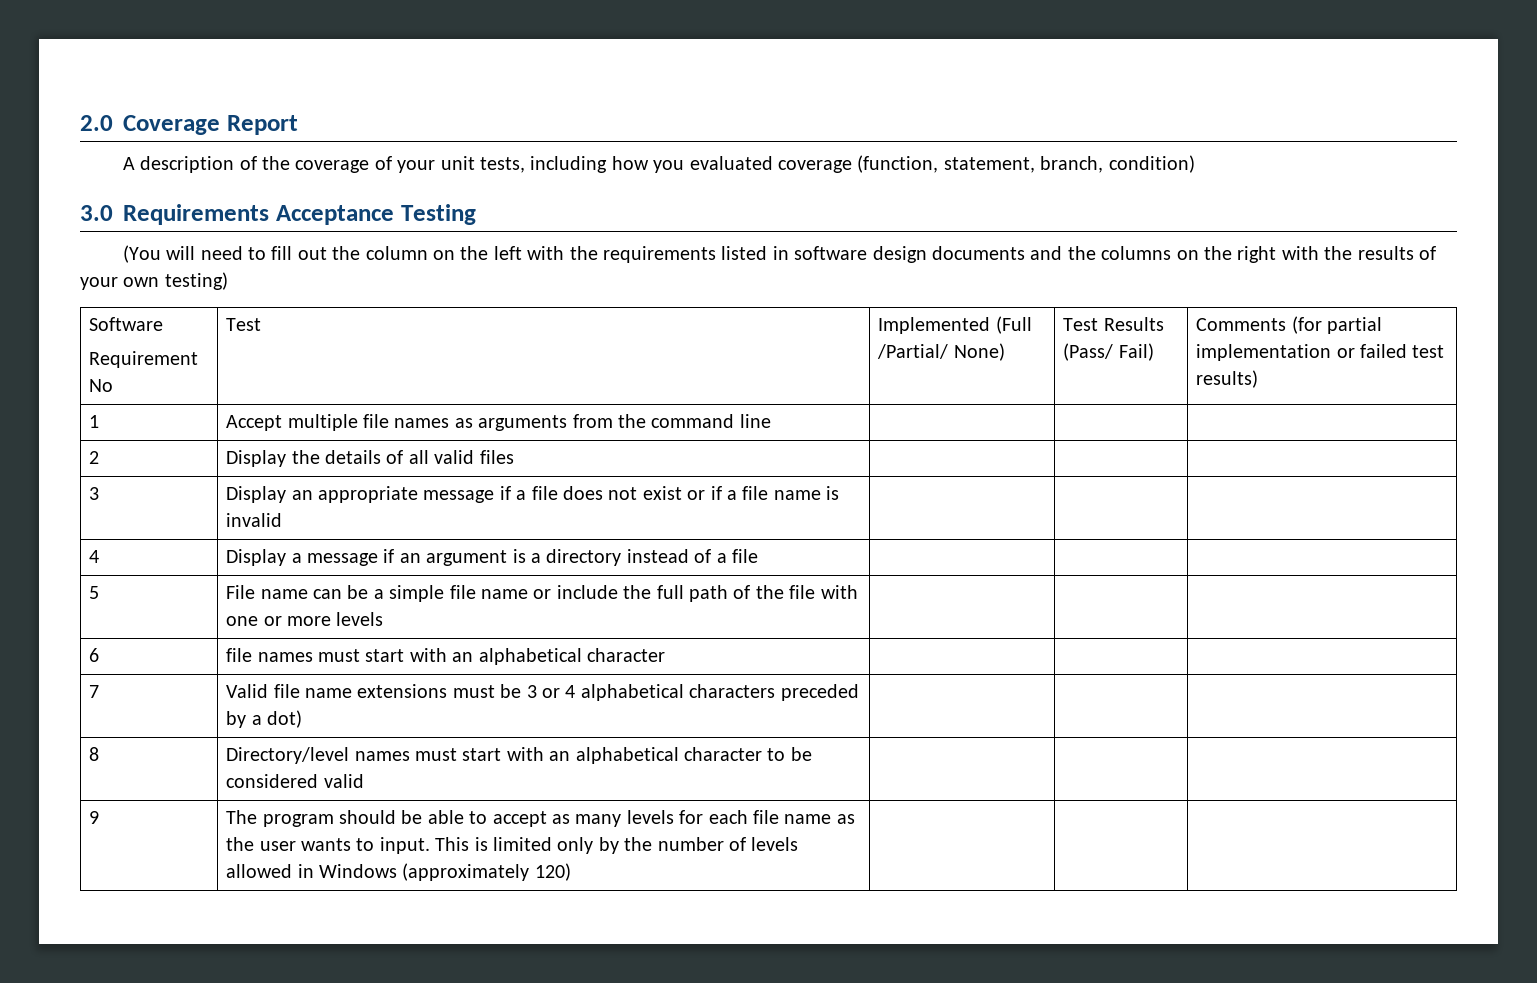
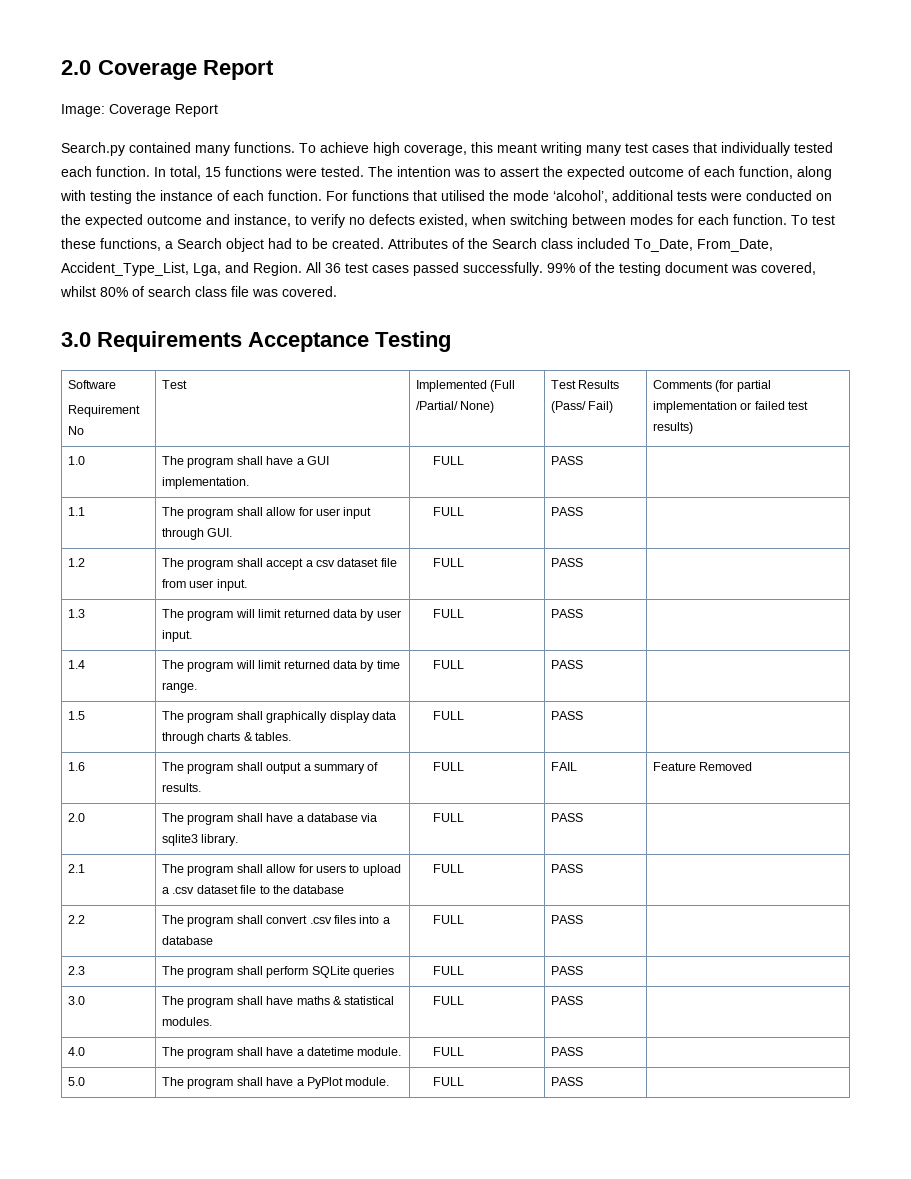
[122,155,1195,173] [80,204,476,225] [122,245,1437,263] [80,272,228,290] A description of the coverage of your unit tests, including how you evaluated coverage (function, statement, branch, condition) // 3.0 Requirements Acceptance Testing // (You will need to fill out the column on the left with the requirements listed in software design documents and the columns on the right with the results of your own testing) -> [61,104,218,117] [61,142,833,156] [61,166,832,180] [60,190,832,204] [61,214,835,228] [61,238,773,252] [61,262,816,276] [60,286,337,297] [61,331,451,352] Image: Coverage Report // Search.py contained many functions. To achieve high coverage, this meant writing many test cases that individually tested each function. In total, 15 functions were tested. The intention was to assert the expected outcome of each function, along with testing the instance of each function. For functions that utilised the mode ‘alcohol’, additional tests were conducted on the expected outcome and instance, to verify no defects existed, when switching between modes for each function. To test these functions, a Search object had to be created. Attributes of the Search class included To_Date, From_Date, Accident_Type_List, Lga, and Region. All 36 test cases passed successfully. 99% of the testing document was covered, whilst 80% of search class file was covered. // 3.0 Requirements Acceptance Testing
[89,415,100,428] [226,414,771,431] [89,451,100,464] [226,450,514,467] [89,487,100,500] [226,486,840,503] [226,513,283,527] [89,550,100,563] [226,549,758,566] [89,586,100,599] [226,585,858,602] [226,612,384,626] [89,648,100,662] [226,648,665,665] [89,685,100,698] [226,684,859,701] [226,710,302,728] [89,747,100,761] [226,747,812,764] [226,774,364,788] [89,811,100,824] [226,810,855,827] [226,837,799,854] [226,863,571,881] 1 | Accept multiple file names as arguments from the command line | | | // 2 | Display the details of all valid files | | | // 3 | Display an appropriate message if a file does not exist or if a file name is invalid | | | // 4 | Display a message if an argument is a directory instead of a file | | | // 5 | File name can be a simple file name or include the full path of the file with one or more levels | | | // 6 | file names must start with an alphabetical character | | | // 7 | Valid file name extensions must be 3 or 4 alphabetical characters preceded by a dot) | | | // 8 | Directory/level names must start with an alphabetical character to be considered valid | | | // 9 | The program should be able to accept as many levels for each file name as the user wants to input. This is limited only by the number of levels allowed in Windows (approximately 120) | | -> [68,456,86,465] [162,456,329,468] [162,477,250,489] [432,456,464,465] [551,456,584,465] [68,507,86,516] [162,507,372,519] [162,528,233,540] [432,507,464,516] [551,507,584,516] [68,558,86,567] [162,558,397,570] [162,579,247,591] [432,558,464,567] [551,558,584,567] [68,609,86,618] [162,609,401,621] [162,630,193,642] [432,609,464,618] [551,609,584,618] [68,660,86,669] [162,660,400,672] [162,682,198,693] [432,660,464,669] [551,660,584,669] [68,711,86,720] [162,711,396,723] [162,732,292,744] [432,711,464,720] [551,711,584,720] [68,762,86,771] [162,762,379,774] [162,783,202,792] [432,762,464,771] [551,762,578,771] [653,762,753,771] [68,813,86,822] [162,813,378,825] [162,834,239,846] [432,813,464,822] [551,813,584,822] [68,864,86,873] [162,864,401,876] [162,885,345,894] [432,864,464,873] [551,864,584,873] [68,915,86,924] [162,915,390,927] [162,936,214,945] [432,915,464,924] [551,915,584,924] [68,966,86,975] [162,966,394,978] [432,966,464,975] [551,966,584,975] [68,996,86,1005] [162,996,395,1008] [162,1017,213,1026] [432,996,464,1005] [551,996,584,1005] [68,1047,86,1056] [162,1047,402,1059] [432,1047,464,1056] [551,1047,584,1056] [68,1077,86,1086] [162,1077,390,1089] [432,1077,464,1086] [551,1077,584,1086] 1.0 | The program shall have a GUI implementation. | FULL | PASS | // 1.1 | The program shall allow for user input through GUI. | FULL | PASS | // 1.2 | The program shall accept a csv dataset file from user input. | FULL | PASS | // 1.3 | The program will limit returned data by user input. | FULL | PASS | // 1.4 | The program will limit returned data by time range. | FULL | PASS | // 1.5 | The program shall graphically display data through charts & tables. | FULL | PASS | // 1.6 | The program shall output a summary of results. | FULL | FAIL | Feature Removed // 2.0 | The program shall have a database via sqlite3 library. | FULL | PASS | // 2.1 | The program shall allow for users to upload a .csv dataset file to the database | FULL | PASS | // 2.2 | The program shall convert .csv files into a database | FULL | PASS | // 2.3 | The program shall perform SQLite queries | FULL | PASS | // 3.0 | The program shall have maths & statistical modules. | FULL | PASS | // 4.0 | The program shall have a datetime module. | FULL | PASS | // 5.0 | The program shall have a PyPlot module. | FULL | PASS

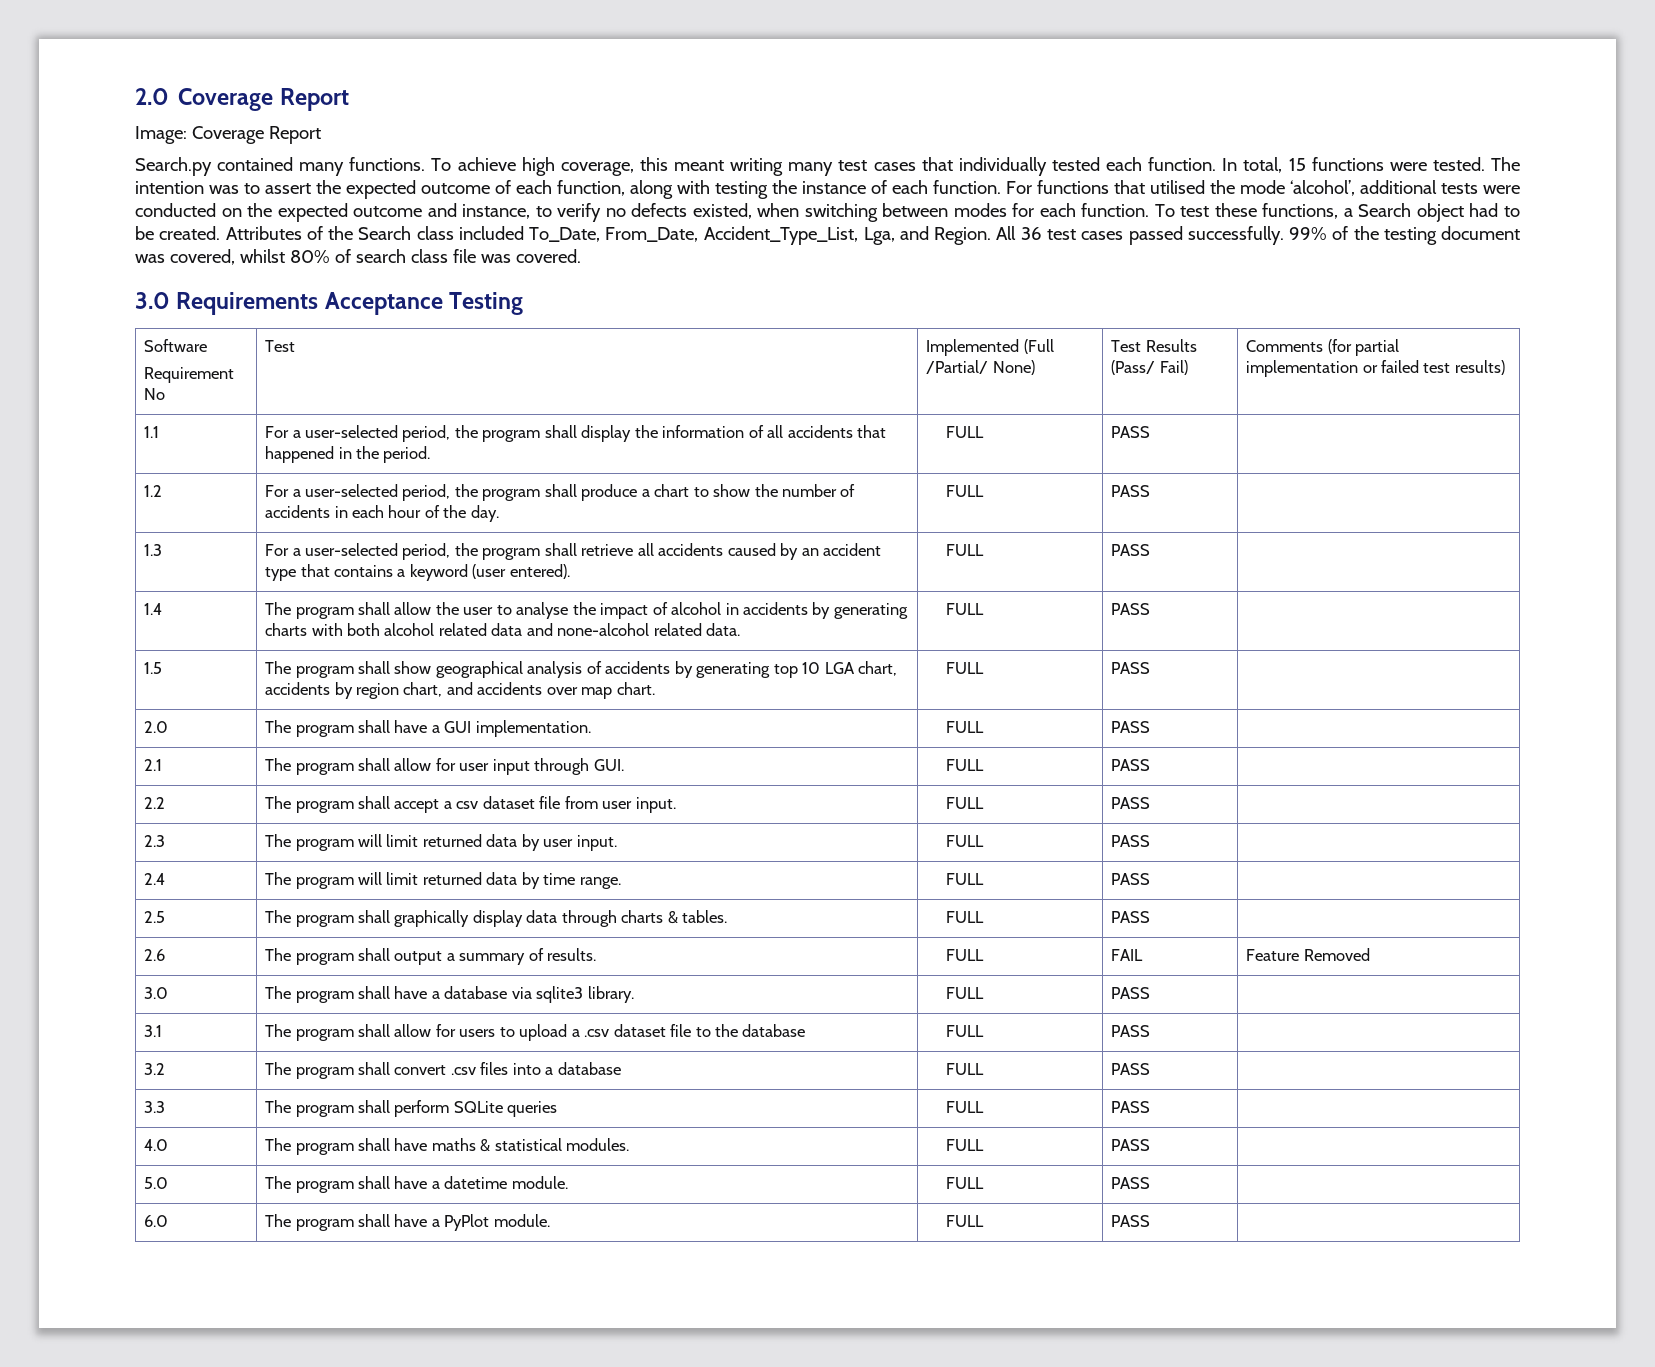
[68,456,86,465] 1.0 -> [144,426,160,438] [265,425,886,442] [265,446,431,463] [945,426,984,438] [1111,426,1151,438] [144,485,163,497] [265,484,856,501] [265,505,499,522] [945,485,984,497] [1111,485,1151,497] [144,544,163,556] [265,543,881,560] [265,564,570,581] [945,544,984,556] [1111,544,1151,556] [144,603,163,615] [265,602,908,619] [265,623,741,636] [945,603,984,615] [1111,603,1151,615] [144,662,163,674] [265,661,897,678] [265,682,655,699] [945,662,984,674] [1111,662,1151,674] [144,721,169,733] 1.1 | For a user-selected period, the program shall display the information of all accidents that happened in the period. | FULL | PASS | // 1.2 | For a user-selected period, the program shall produce a chart to show the number of accidents in each hour of the day. | FULL | PASS | // 1.3 | For a user-selected period, the program shall retrieve all accidents caused by an accident type that contains a keyword (user entered). | FULL | PASS | // 1.4 | The program shall allow the user to analyse the impact of alcohol in accidents by generating charts with both alcohol related data and none-alcohol related data. | FULL | PASS | // 1.5 | The program shall show geographical analysis of accidents by generating top 10 LGA chart, accidents by region chart, and accidents over map chart. | FULL | PASS | // 2.0
[68,507,86,516] 1.1 -> [144,759,163,771] 2.1
[68,558,86,567] 1.2 -> [144,797,166,809] 2.2
[68,609,86,618] 1.3 -> [144,835,166,847] 2.3
[68,660,86,669] 1.4 -> [144,873,166,885] 2.4
[68,711,86,720] 1.5 -> [144,911,166,923] 2.5
[68,762,86,771] 1.6 -> [144,949,166,961] 2.6
[68,813,86,822] 2.0 -> [144,987,169,999] 3.0
[68,864,86,873] 2.1 -> [144,1025,163,1037] 3.1
[68,915,86,924] 2.2 -> [144,1063,166,1075] 3.2
[68,966,86,975] 2.3 -> [144,1101,166,1113] 3.3
[68,996,86,1005] 3.0 -> [144,1139,169,1151] 4.0
[68,1047,86,1056] 4.0 -> [144,1177,169,1189] 5.0
[68,1077,86,1086] 5.0 -> [144,1215,169,1227] 6.0

